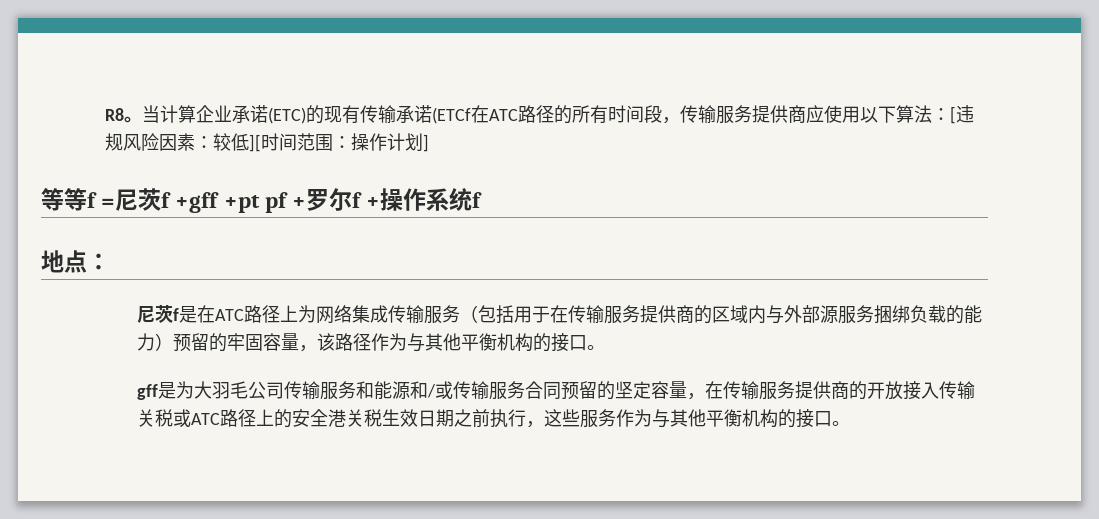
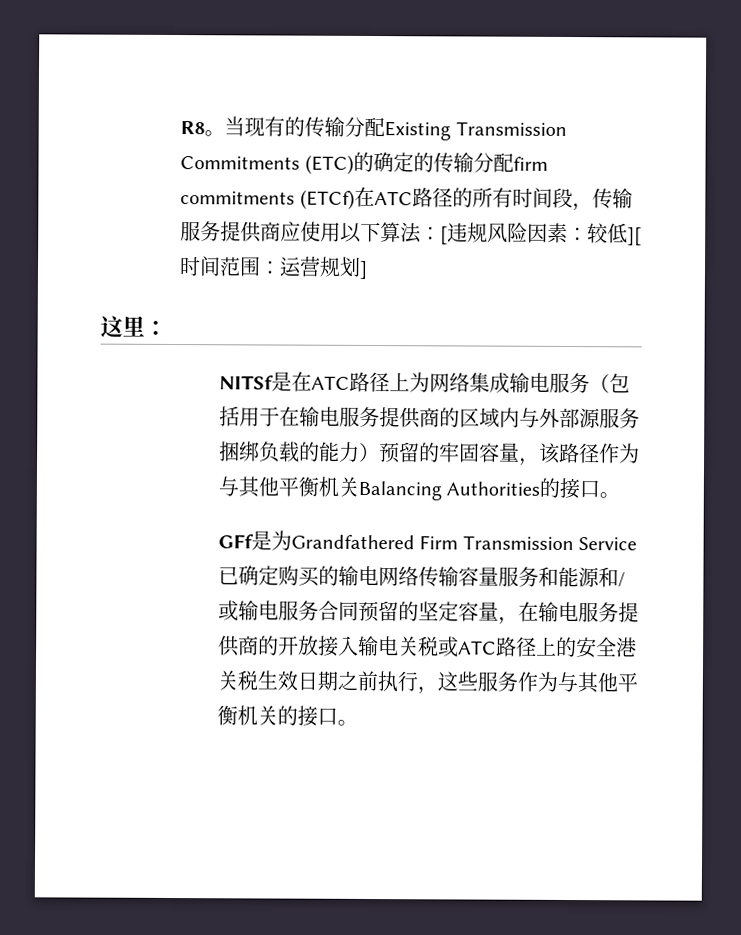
[160,105,472,124] 计算企业承诺(ETC)的现有传输承诺(ETCf -> [244,116,567,141] [180,151,548,175] [180,189,355,210] 现有的传输分配Existing Transmission Commitments (ETC)的确定的传输分配firm commitments (ETCf)
[351,133,406,151] 操作计 -> [279,256,342,277] 运营规
[41,188,483,213] [41,250,87,273] 等等f =尼茨f +gff +pt pf +罗尔f +操作系统f // 地点 -> [100,315,145,338] 这里
[137,304,180,323] 尼茨f -> [218,375,274,390] NITSf
[388,305,425,324] 传输 -> [508,372,550,393] 输电
[568,305,605,324] 传输 -> [298,406,340,427] 输电
[515,333,534,352] 构 -> [337,476,541,501] 关Balancing Authorities
[137,381,321,400] gff是为大羽毛公司传输 -> [217,530,638,551] [217,565,499,587] GFf是为Grandfathered Firm Transmission Service已确定购买的输电网络传输容量
[453,381,490,400] 传输 -> [237,600,279,621] 输电
[723,381,760,400] 传输 -> [537,601,579,622] 输电
[939,381,976,400] 传输 -> [357,635,399,657] 输电
[760,409,779,428] 构 -> [256,705,278,726] 关

